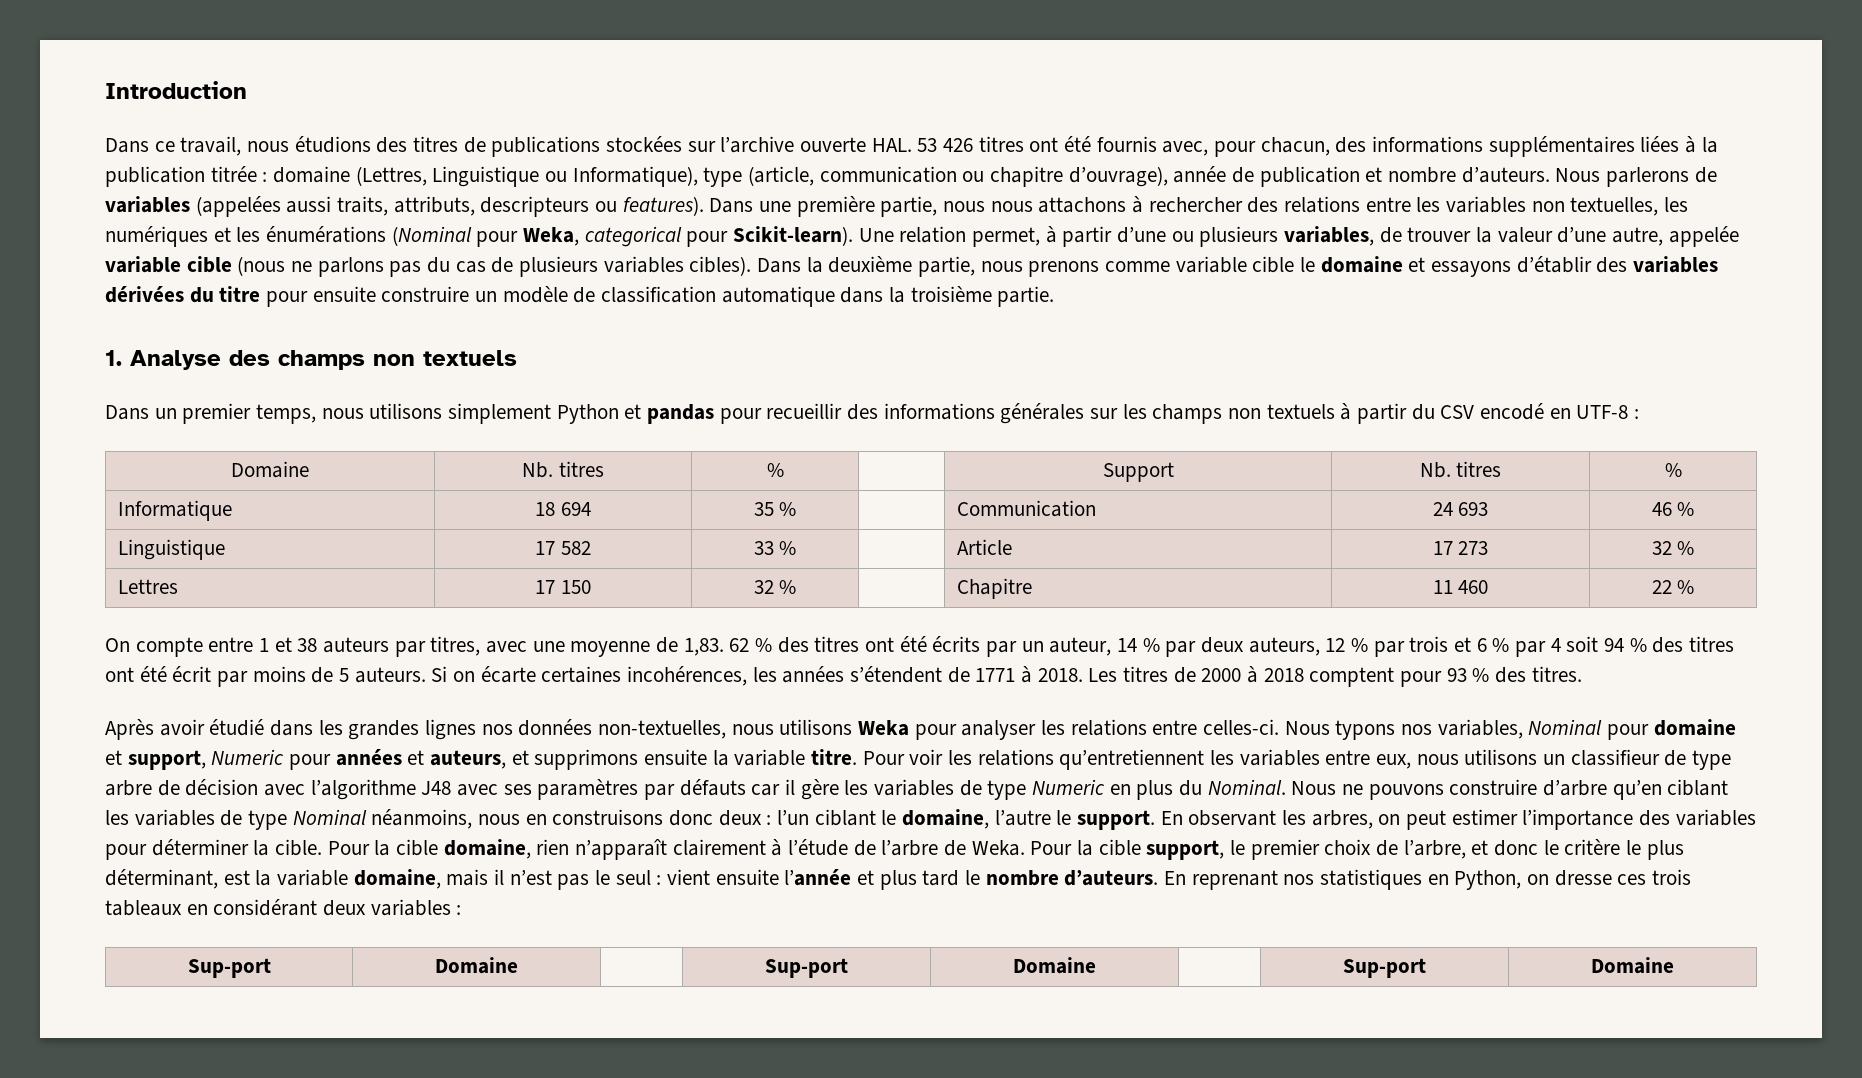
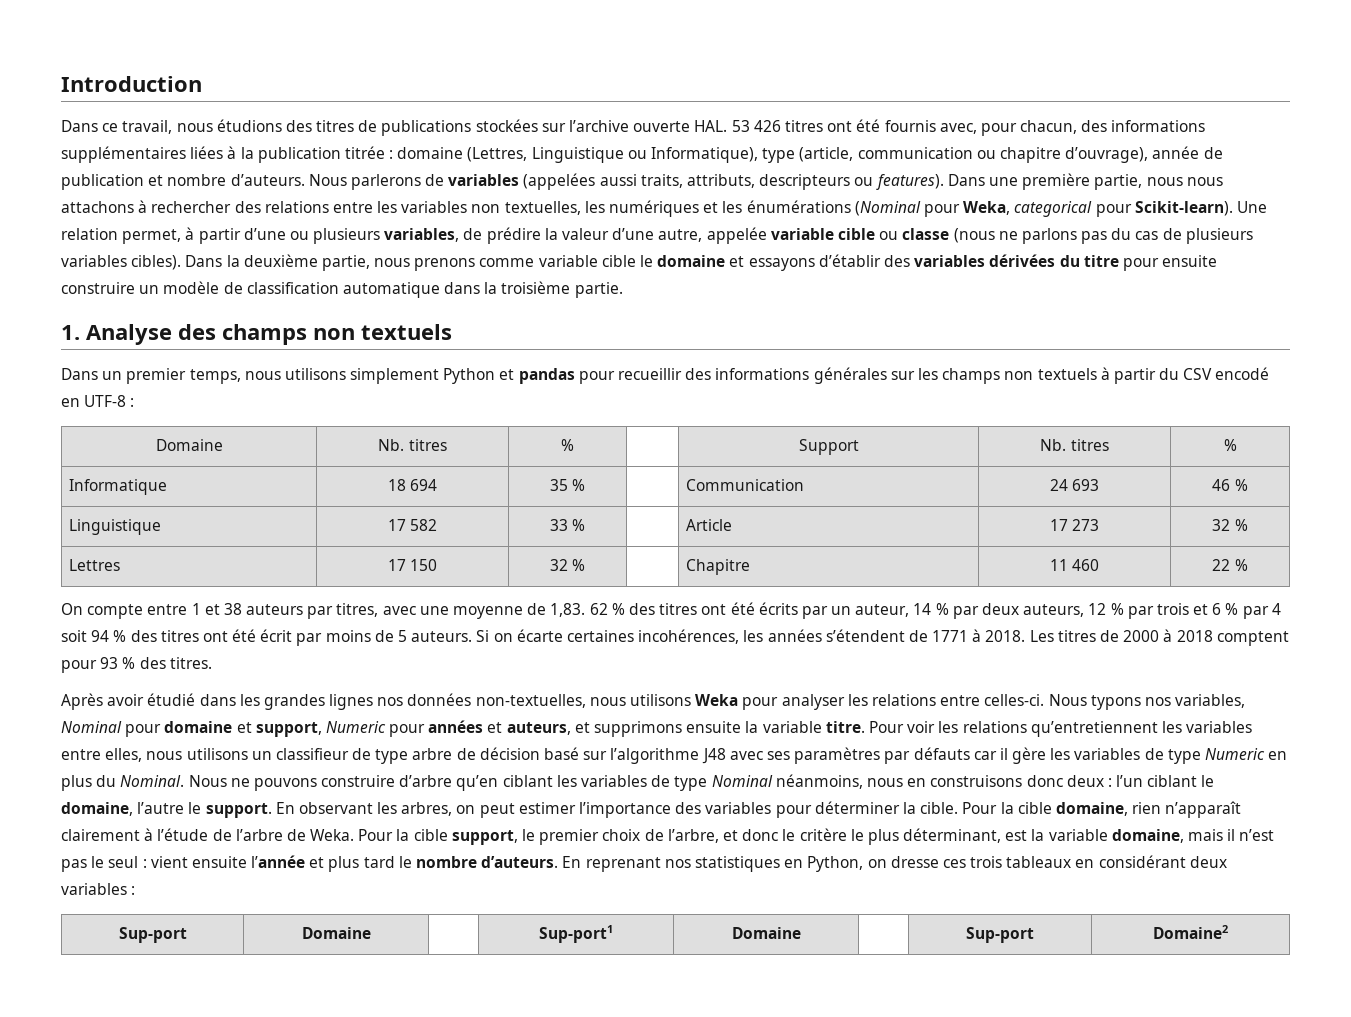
[1407,227,1472,242] trouver -> [486,227,541,244] prédire
(232, 264) none -> [879,228,950,240] ou classe
[1376,754,1412,769] eux, -> [105,748,143,762] elles,
[264,784,306,796] avec -> [544,747,608,760] basé sur
[765,958,848,978] [1013,957,1096,974] [1343,958,1426,978] [1591,957,1674,974] Sup-port | Domaine | | Sup-port | Domaine -> [539,925,613,943] [731,927,801,939] [966,927,1034,943] [1153,925,1228,939] Sup-port1 | Domaine | | Sup-port | Domaine2

